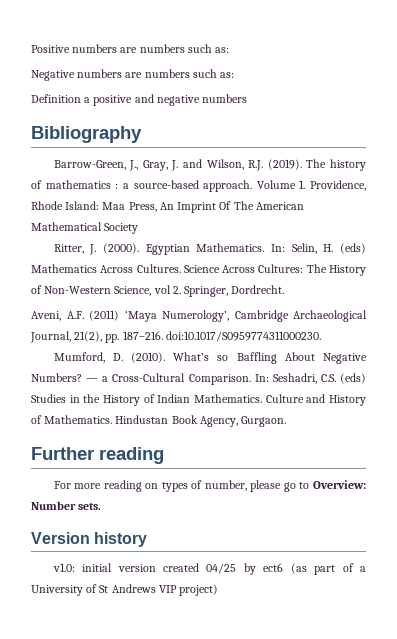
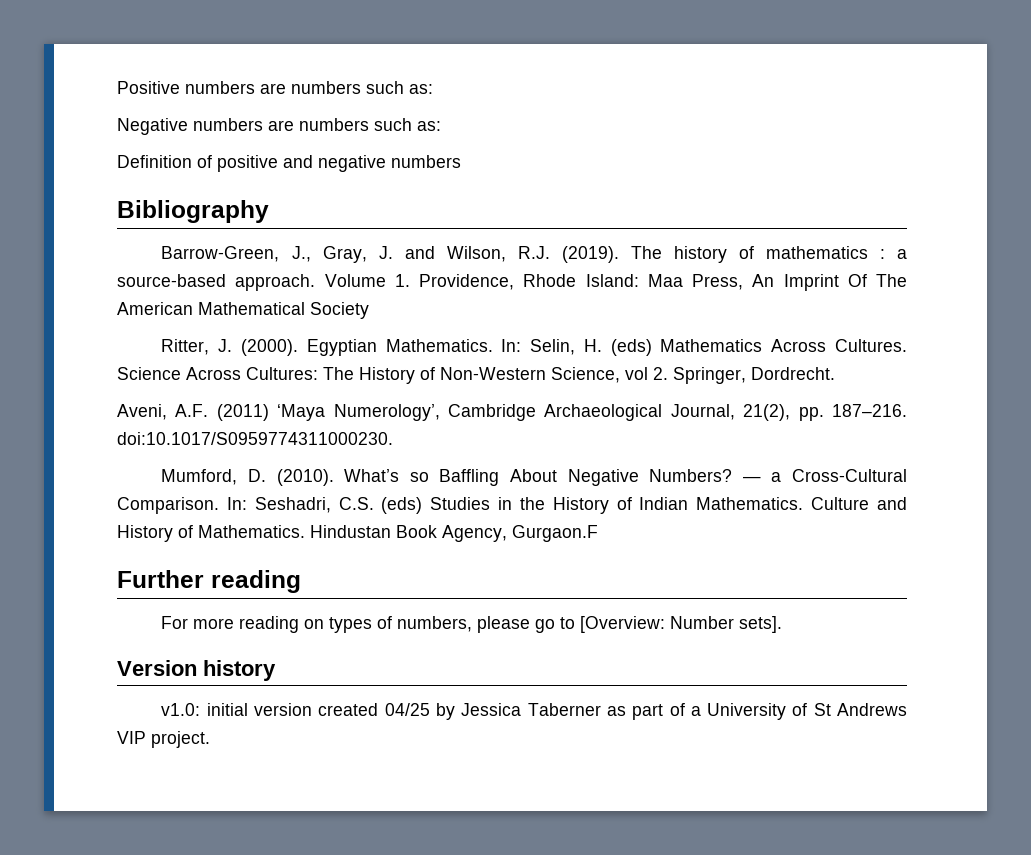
[84,97,91,103] a -> [197,155,212,168] of
[241,416,287,427] Gurgaon. -> [512,525,598,542] Gurgaon.F
[204,480,247,491] number, -> [397,616,473,632] numbers,
[313,480,366,489] [31,501,102,510] Overview: Number sets. -> [580,616,783,633] [Overview: Number sets].
[263,563,307,574] ect6 (as -> [461,703,626,716] Jessica Taberner as
[179,584,219,596] project) -> [151,731,210,748] project.

